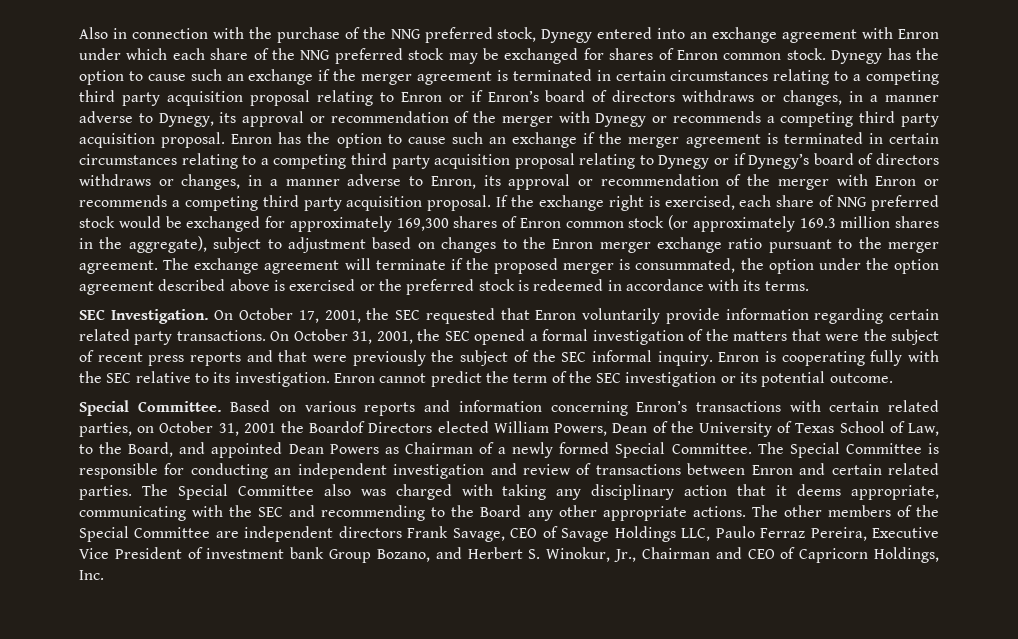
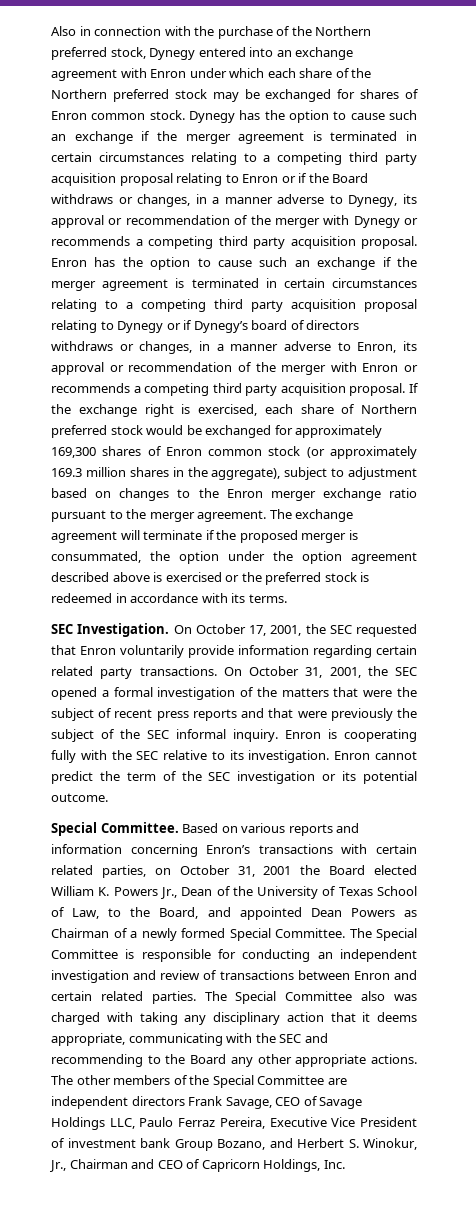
[390,29,421,39] NNG -> [315,26,372,36] Northern
[300,50,331,60] NNG -> [51,89,107,99] Northern
[487,90,676,102] Enron’s board of directors -> [308,173,369,183] the Board
[837,197,868,207] NNG -> [361,404,417,414] Northern
[309,421,608,436] Boardof Directors elected William Powers, -> [329,865,417,875] [51,886,177,899] Board elected William K. Powers Jr.,

